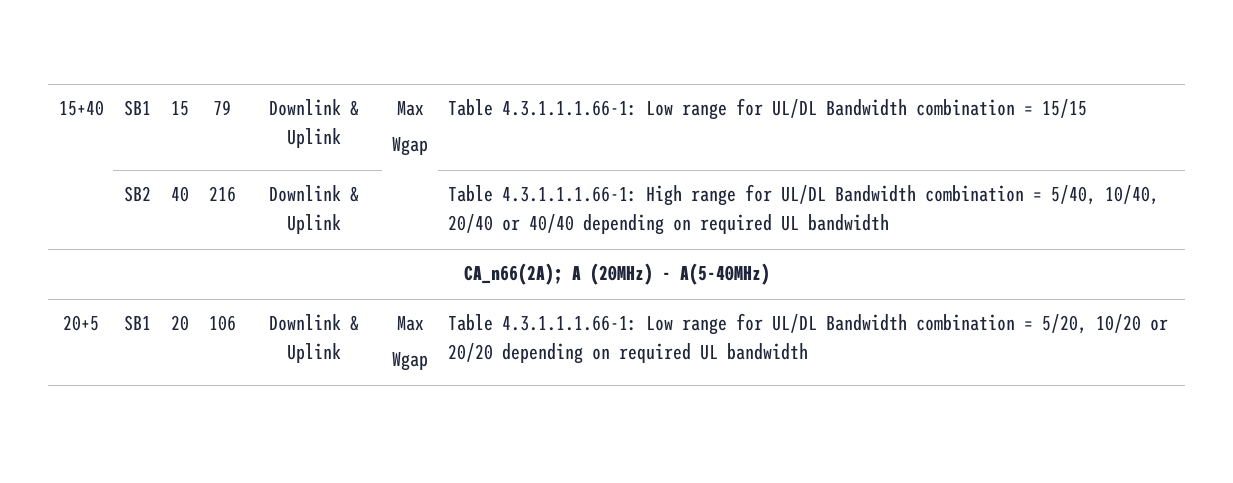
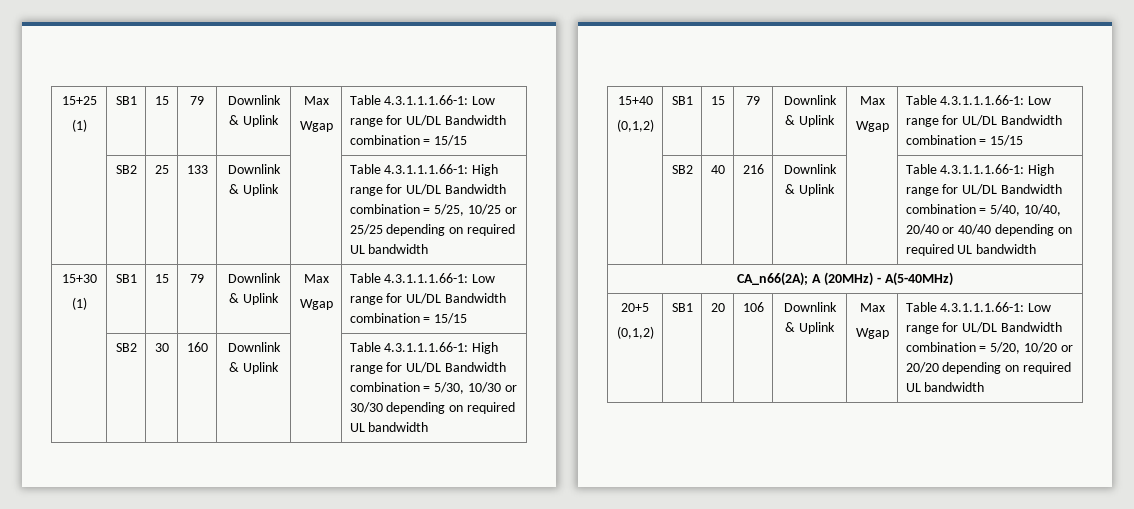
(58, 108) none -> [61,96,97,105] [71,119,87,132] [115,96,137,105] [154,96,169,105] [190,96,204,105] [227,95,281,105] [229,115,279,127] [303,96,329,105] [299,121,333,132] [349,95,496,105] [349,115,506,127] [349,135,468,146] [115,165,137,174] [154,165,169,174] [186,165,208,174] [227,164,281,174] [229,184,279,196] [349,164,499,176] [349,184,506,196] [349,204,517,216] [349,224,515,236] [349,244,429,254] [61,274,97,283] [71,297,87,310] [115,274,137,283] [154,274,169,283] [190,274,204,283] [227,273,281,283] [229,293,279,305] [303,274,329,283] [299,299,333,310] [349,273,496,283] [349,293,506,305] [349,313,468,324] [115,343,137,352] [154,343,169,352] [186,342,208,352] [227,342,281,352] [229,362,279,374] [349,342,499,354] [349,362,506,374] [349,382,517,394] [349,402,515,414] [349,422,429,432] 15+25 // (1) | SB1 | 15 | 79 | Downlink & Uplink | Max // Wgap | Table 4.3.1.1.1.66-1: Low range for UL/DL Bandwidth combination = 15/15 // | SB2 | 25 | 133 | Downlink & Uplink | | Table 4.3.1.1.1.66-1: High range for UL/DL Bandwidth combination = 5/25, 10/25 or 25/25 depending on required UL bandwidth // 15+30 // (1) | SB1 | 15 | 79 | Downlink & Uplink | Max // Wgap | Table 4.3.1.1.1.66-1: Low range for UL/DL Bandwidth combination = 15/15 // | SB2 | 30 | 160 | Downlink & Uplink | | Table 4.3.1.1.1.66-1: High range for UL/DL Bandwidth combination = 5/30, 10/30 or 30/30 depending on required UL bandwidth //
(104, 108) none -> [616,119,654,132] // (0,1,2)
(99, 323) none -> [616,326,654,339] // (0,1,2)

